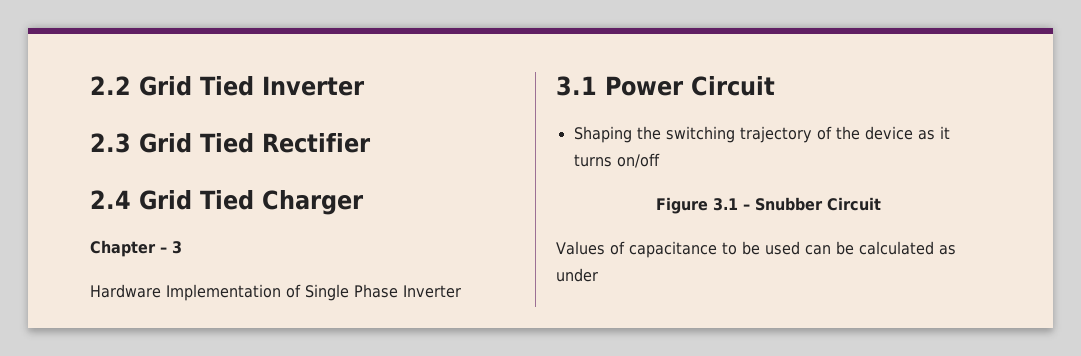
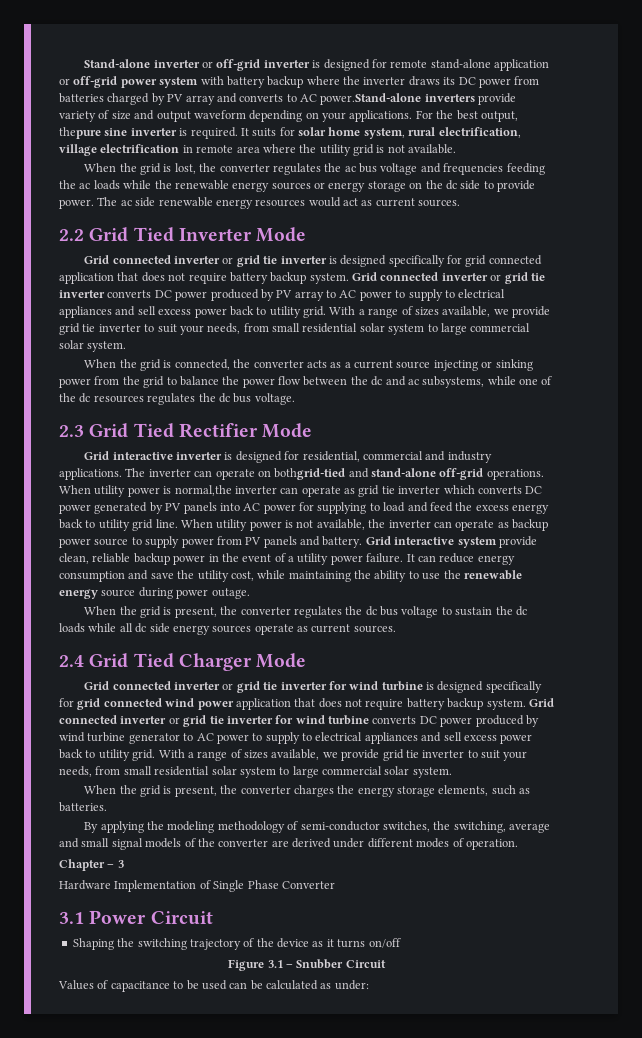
[90,76,365,96] [90,133,371,153] [90,190,364,215] 2.2 Grid Tied Inverter // 2.3 Grid Tied Rectifier // 2.4 Grid Tied Charger -> [84,59,550,71] [59,76,540,88] [59,93,517,105] [59,110,518,122] [59,127,521,139] [59,144,457,156] [84,163,545,175] [59,180,535,192] [59,197,461,209] [59,227,307,242] [84,255,542,267] [59,272,545,284] [59,289,506,301] [59,306,550,318] [59,323,531,335] [59,340,127,352] [84,359,533,371] [59,376,553,388] [59,393,295,405] [59,423,313,438] [84,451,492,463] [59,468,544,480] [59,485,543,497] [59,502,549,514] [59,519,548,531] [59,536,537,548] [59,553,515,565] [59,570,522,582] [59,587,250,599] [84,606,527,618] [59,623,396,635] [59,653,307,671] [84,681,542,693] [59,698,554,710] [59,715,539,727] [59,732,533,744] [59,749,528,761] [59,766,452,778] [84,785,531,797] [59,802,107,812] [84,821,551,833] [59,838,518,850] Stand-alone inverter or off-grid inverter is designed for remote stand-alone application or off-grid power system with battery backup where the inverter draws its DC power from batteries charged by PV array and converts to AC power.Stand-alone inverters provide variety of size and output waveform depending on your applications. For the best output, thepure sine inverter is required. It suits for solar home system, rural electrification, village electrification in remote area where the utility grid is not available. // When the grid is lost, the converter regulates the ac bus voltage and frequencies feeding the ac loads while the renewable energy sources or energy storage on the dc side to provide power. The ac side renewable energy resources would act as current sources. // 2.2 Grid Tied Inverter Mode // Grid connected inverter or grid tie inverter is designed specifically for grid connected application that does not require battery backup system. Grid connected inverter or grid tie inverter converts DC power produced by PV array to AC power to supply to electrical appliances and sell excess power back to utility grid. With a range of sizes available, we provide grid tie inverter to suit your needs, from small residential solar system to large commercial solar system. // When the grid is connected, the converter acts as a current source injecting or sinking power from the grid to balance the power flow between the dc and ac subsystems, while one of the dc resources regulates the dc bus voltage. // 2.3 Grid Tied Rectifier Mode // Grid interactive inverter is designed for residential, commercial and industry applications. The inverter can operate on bothgrid-tied and stand-alone off-grid operations. When utility power is normal,the inverter can operate as grid tie inverter which converts DC power generated by PV panels into AC power for supplying to load and feed the excess energy back to utility grid line. When utility power is not available, the inverter can operate as backup power source to supply power from PV panels and battery. Grid interactive system provide clean, reliable backup power in the event of a utility power failure. It can reduce energy consumption and save the utility cost, while maintaining the ability to use the renewable energy source during power outage. // When the grid is present, the converter regulates the dc bus voltage to sustain the dc loads while all dc side energy sources operate as current sources. // 2.4 Grid Tied Charger Mode // Grid connected inverter or grid tie inverter for wind turbine is designed specifically for grid connected wind power application that does not require battery backup system. Grid connected inverter or grid tie inverter for wind turbine converts DC power produced by wind turbine generator to AC power to supply to electrical appliances and sell excess power back to utility grid. With a range of sizes available, we provide grid tie inverter to suit your needs, from small residential solar system to large commercial solar system. // When the grid is present, the converter charges the energy storage elements, such as batteries. // By applying the modeling methodology of semi-conductor switches, the switching, average and small signal models of the converter are derived under different modes of operation.
[403,285,461,298] Inverter -> [281,881,335,889] Converter
[556,268,598,282] under -> [334,980,369,990] under:

